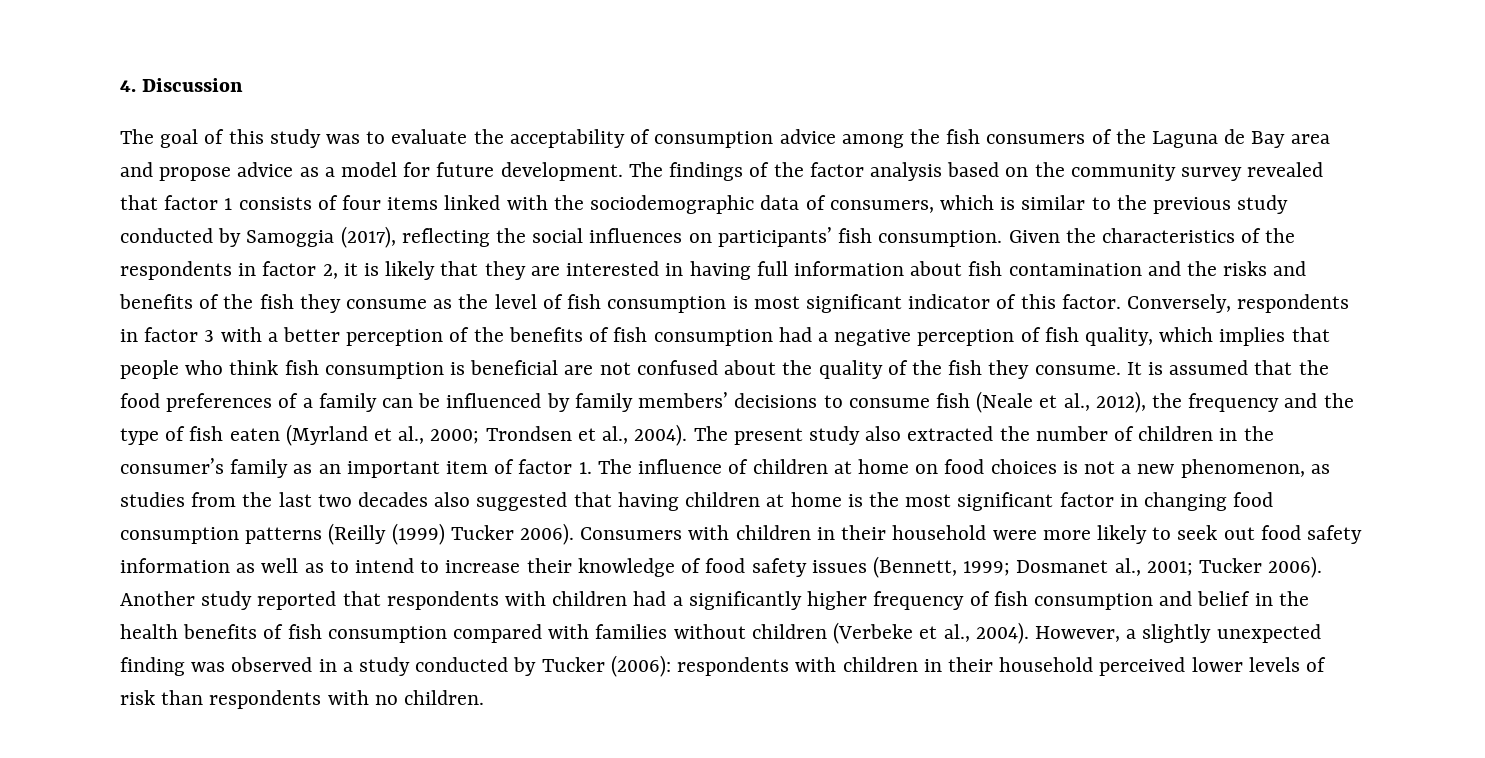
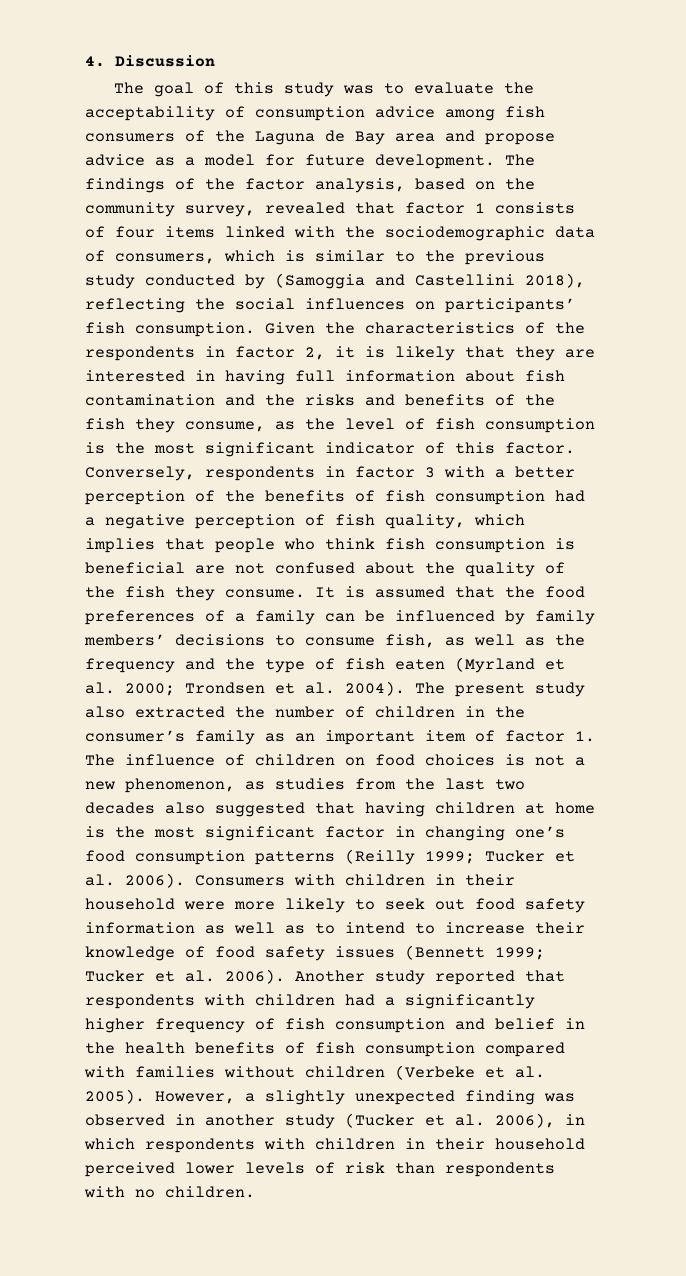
[909,129,940,144] the -> (495, 115) none
[869,162,942,181] analysis -> [315,178,405,193] analysis,
[1180,167,1242,181] survey -> [185,205,255,217] survey,
[246,226,396,248] Samoggia (2017), -> [275,273,585,289] (Samoggia and Castellini 2018),
[346,299,428,309] consume -> [185,421,265,432] consume,
(748, 302) none -> [115,442,145,454] the
[935,391,1146,413] fish (Neale et al., 2012), -> [385,634,545,648] fish, as well as
[398,426,425,444] al., -> [85,682,115,694] al.
[602,426,629,444] al., -> [305,682,335,694] al.
[833,459,909,474] at home -> (335, 760) none
(1227, 501) none -> [515,826,565,838] one’s
[391,523,514,545] (1999) Tucker -> [425,850,575,864] [85,874,115,886] 1999; Tucker et al.
[872,556,1262,578] (Bennett, 1999; Dosmanet al., 2001; Tucker -> [405,945,545,960] [85,970,215,982] (Bennett 1999; Tucker et al.
[943,622,1029,644] al., 2004). -> [515,1066,545,1078] [85,1089,145,1104] al. 2005).
[342,655,671,677] a study conducted by Tucker (2006): -> [205,1113,585,1129] [84,1138,135,1150] another study (Tucker et al. 2006), in which

